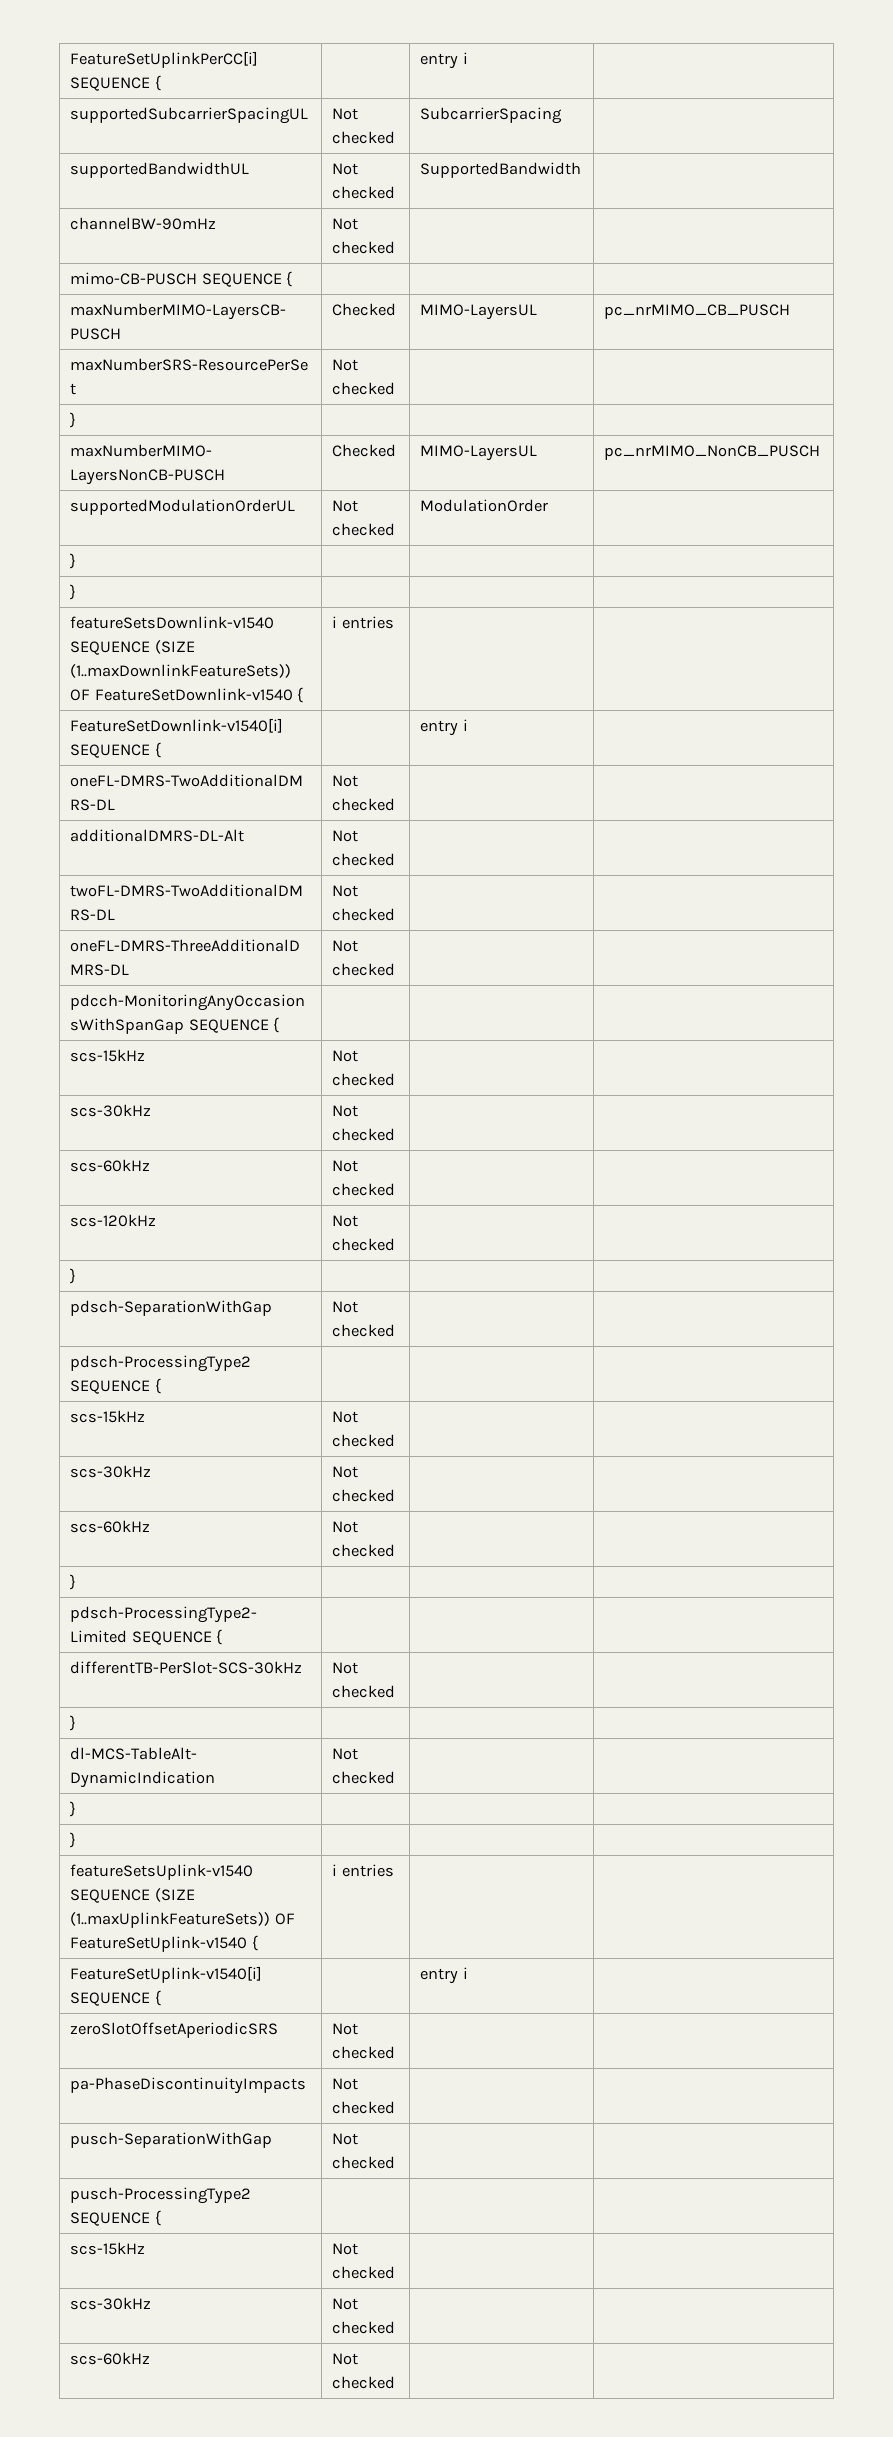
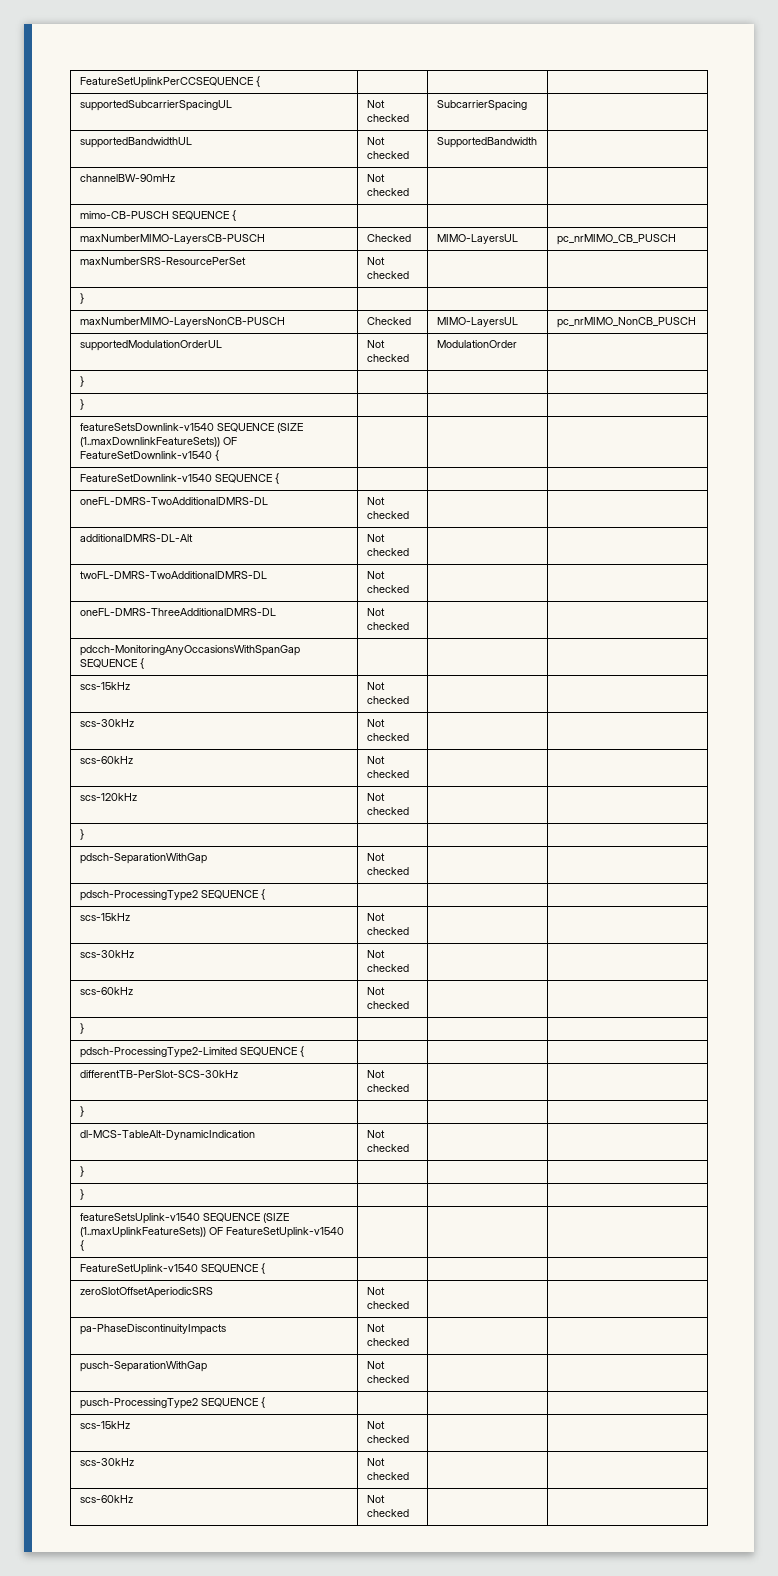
[70,51,259,68] [70,75,161,91] [420,52,468,69] FeatureSetUplinkPerCC[i] SEQUENCE { | | entry i -> [79,76,260,88] FeatureSetUplinkPerCCSEQUENCE { | |
[332,616,394,629] [70,718,284,733] [70,742,161,758] [420,719,468,736] i entries | | // FeatureSetDownlink-v1540[i] SEQUENCE { | | entry i -> [79,473,279,484] | | // FeatureSetDownlink-v1540 SEQUENCE { | |
[332,1864,394,1877] [70,1966,263,1983] [70,1990,161,2006] [420,1967,468,1984] i entries | | // FeatureSetUplink-v1540[i] SEQUENCE { | | entry i -> [79,1263,265,1275] | | // FeatureSetUplink-v1540 SEQUENCE { | |

